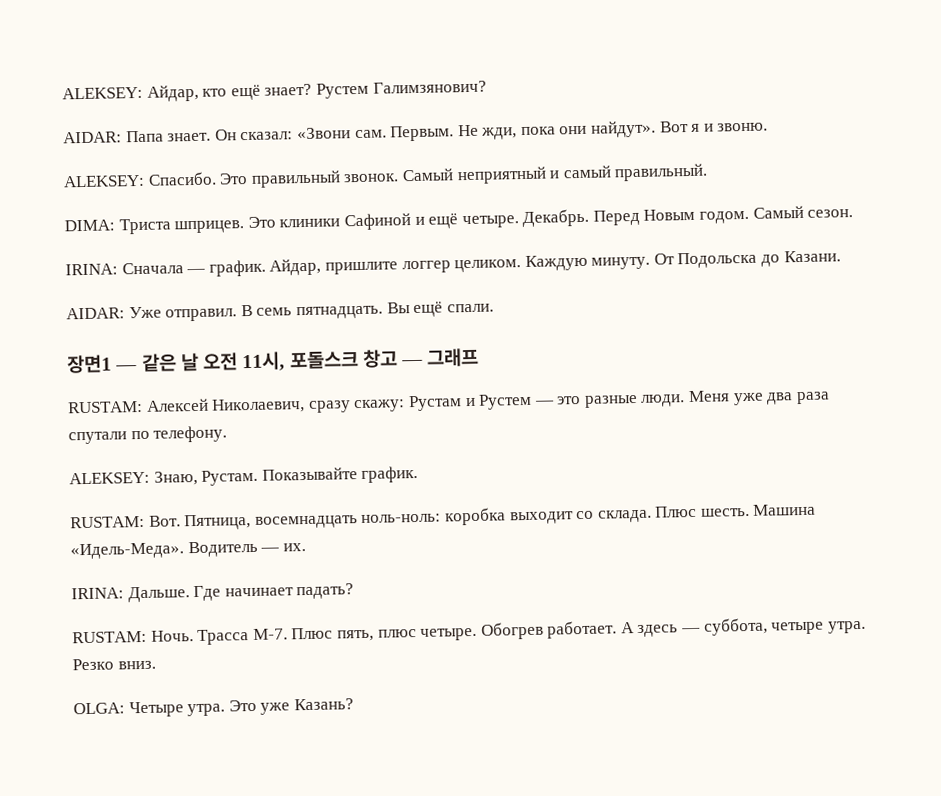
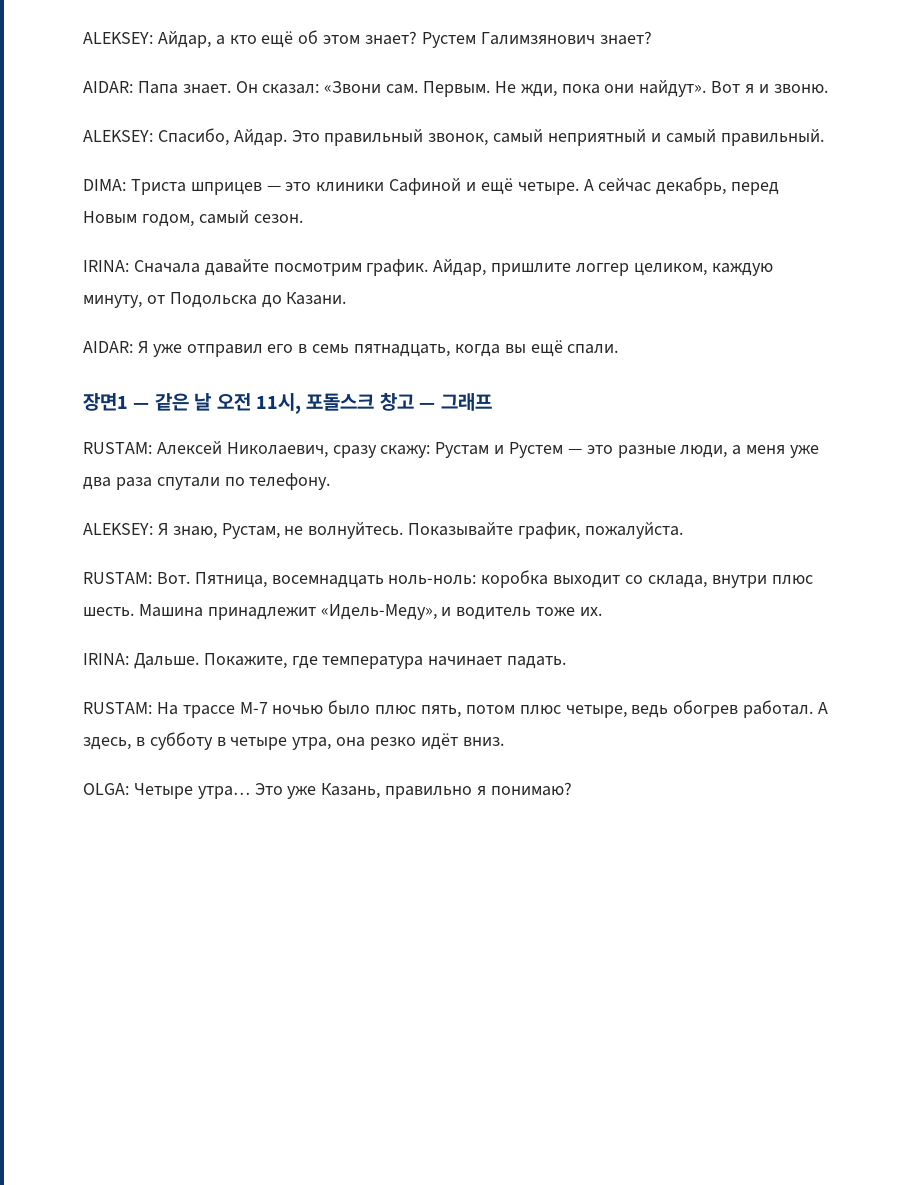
(199, 93) none -> [215,35,225,45] а
[264,80,487,99] знает? Рустем Галимзянович? -> [298,30,652,48] об этом знает? Рустем Галимзянович знает?
[147,168,454,188] Спасибо. Это правильный звонок. Самый -> [157,128,544,146] Спасибо, Айдар. Это правильный звонок, самый
[174,216,276,234] шприцев. Это -> [190,182,312,195] шприцев — это
[522,205,804,228] Декабрь. Перед Новым годом. Самый -> [583,177,780,195] [83,210,249,227] А сейчас декабрь, перед Новым годом, самый
[186,268,207,274] — -> [204,259,362,276] давайте посмотрим
[454,253,675,273] целиком. Каждую минуту. От -> [633,263,773,276] [83,295,165,308] целиком, каждую минуту, от
[128,302,411,322] Уже отправил. В семь пятнадцать. Вы -> [137,341,526,357] Я уже отправил его в семь пятнадцать, когда вы
[640,390,731,407] люди. Меня -> [680,445,786,458] люди, а меня
[153,465,419,486] Знаю, Рустам. Показывайте график. -> [157,522,683,539] Я знаю, Рустам, не волнуйтесь. Показывайте график, пожалуйста.
[597,503,817,523] [70,540,306,560] [71,583,355,603] [72,617,866,645] [72,658,114,671] склада. Плюс шесть. Машина «Идель-Меда». Водитель — их. // IRINA: Дальше. Где начинает падать? // RUSTAM: Ночь. Трасса М-7. Плюс пять, плюс четыре. Обогрев работает. А здесь — суббота, четыре утра. Резко -> [647,575,813,588] [83,604,603,620] [83,653,567,669] [83,700,829,718] [83,732,458,750] склада, внутри плюс шесть. Машина принадлежит «Идель-Меду», и водитель тоже их. // IRINA: Дальше. Покажите, где температура начинает падать. // RUSTAM: На трассе М-7 ночью было плюс пять, потом плюс четыре, ведь обогрев работал. А здесь, в субботу в четыре утра, она резко идёт
[187,703,226,717] утра. -> [197,786,250,799] утра…
[293,698,354,711] Казань? -> [321,782,572,799] Казань, правильно я понимаю?

